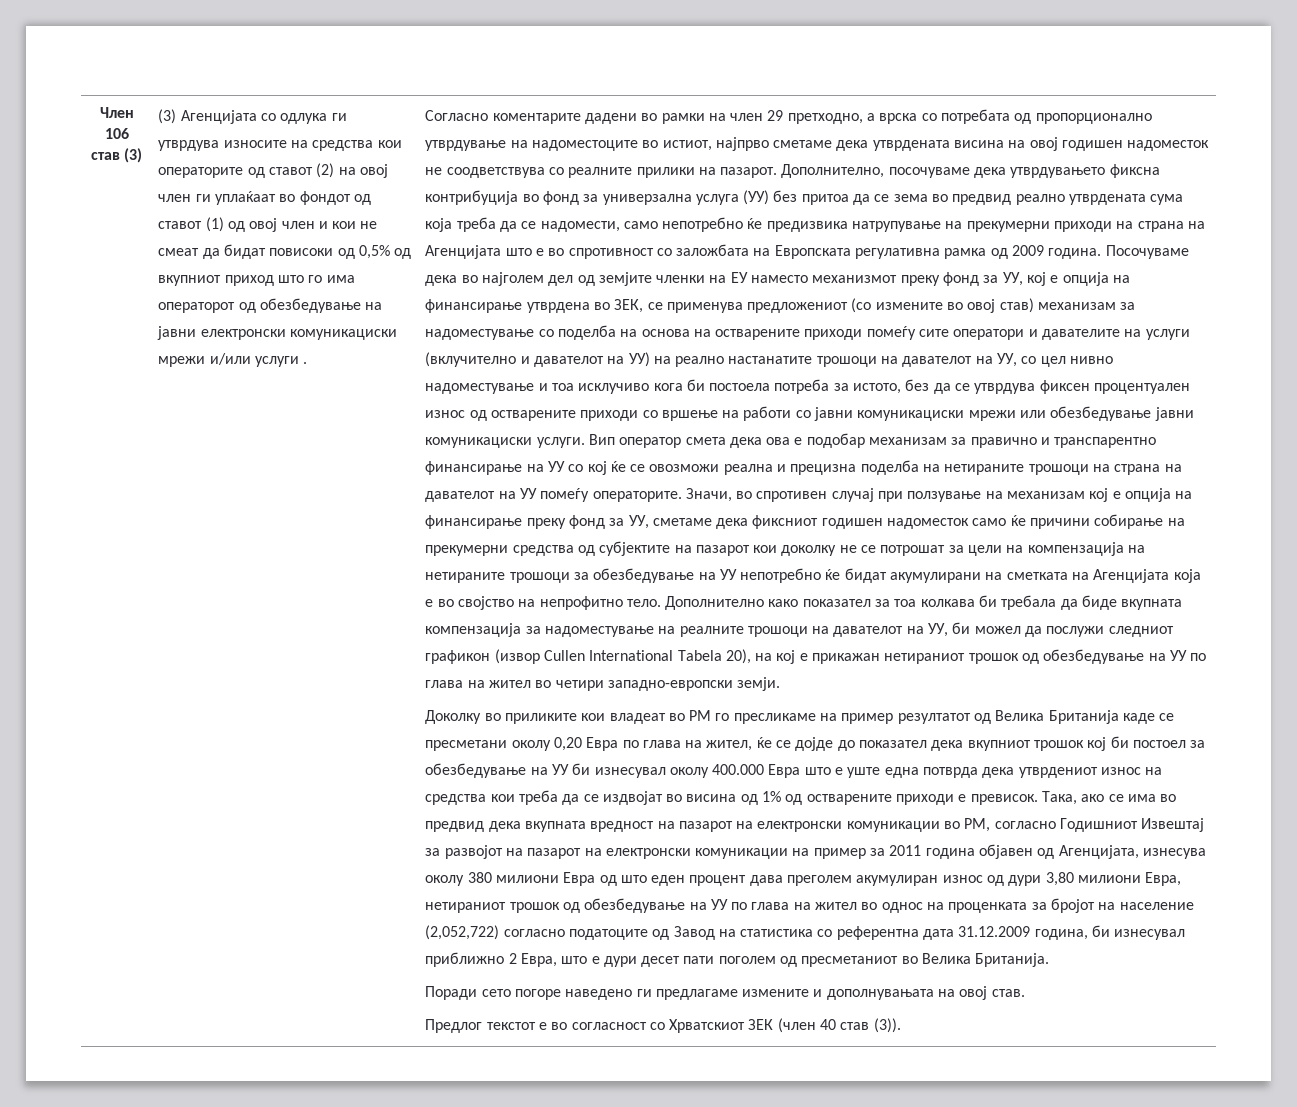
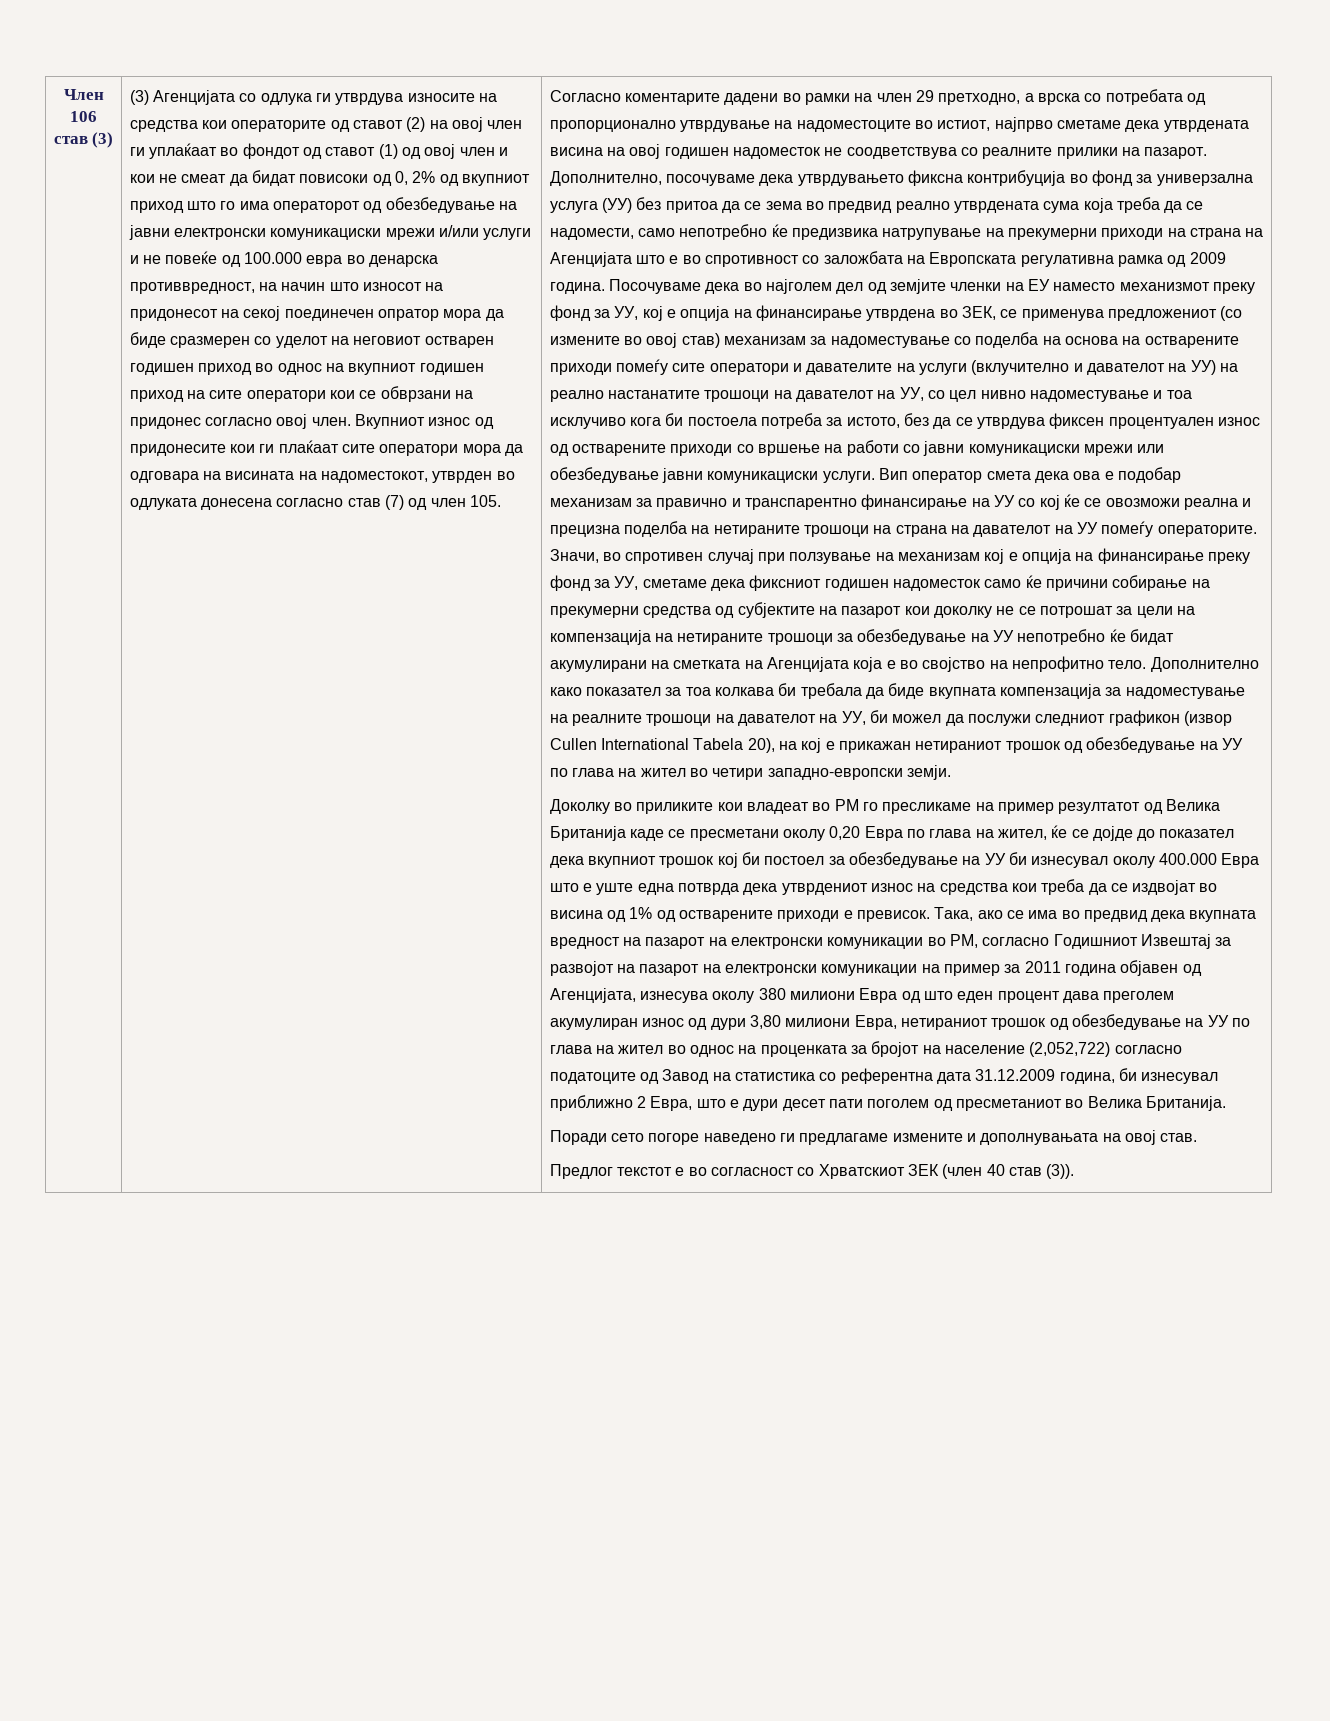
[358,245,390,259] 0,5% -> [394,171,436,185] 0, 2%
[303,362,308,364] . -> [129,251,438,267] [129,282,444,294] [129,306,504,321] [129,332,494,348] [129,363,484,375] [129,386,473,402] [129,414,494,429] [129,440,523,456] [129,471,515,483] [129,495,501,510] и не повеќе од 100.000 евра во денарска противвредност, на начин што износот на придонесот на секој поединечен опратор мора да биде сразмерен со уделот на неговиот остварен годишен приход во однос на вкупниот годишен приход на сите оператори кои се обврзани на придонес согласно овој член. Вкупниот износ од придонесите кои ги плаќаат сите оператори мора да одговара на висината на надоместокот, утврден во одлуката донесена согласно став (7) од член 105.

